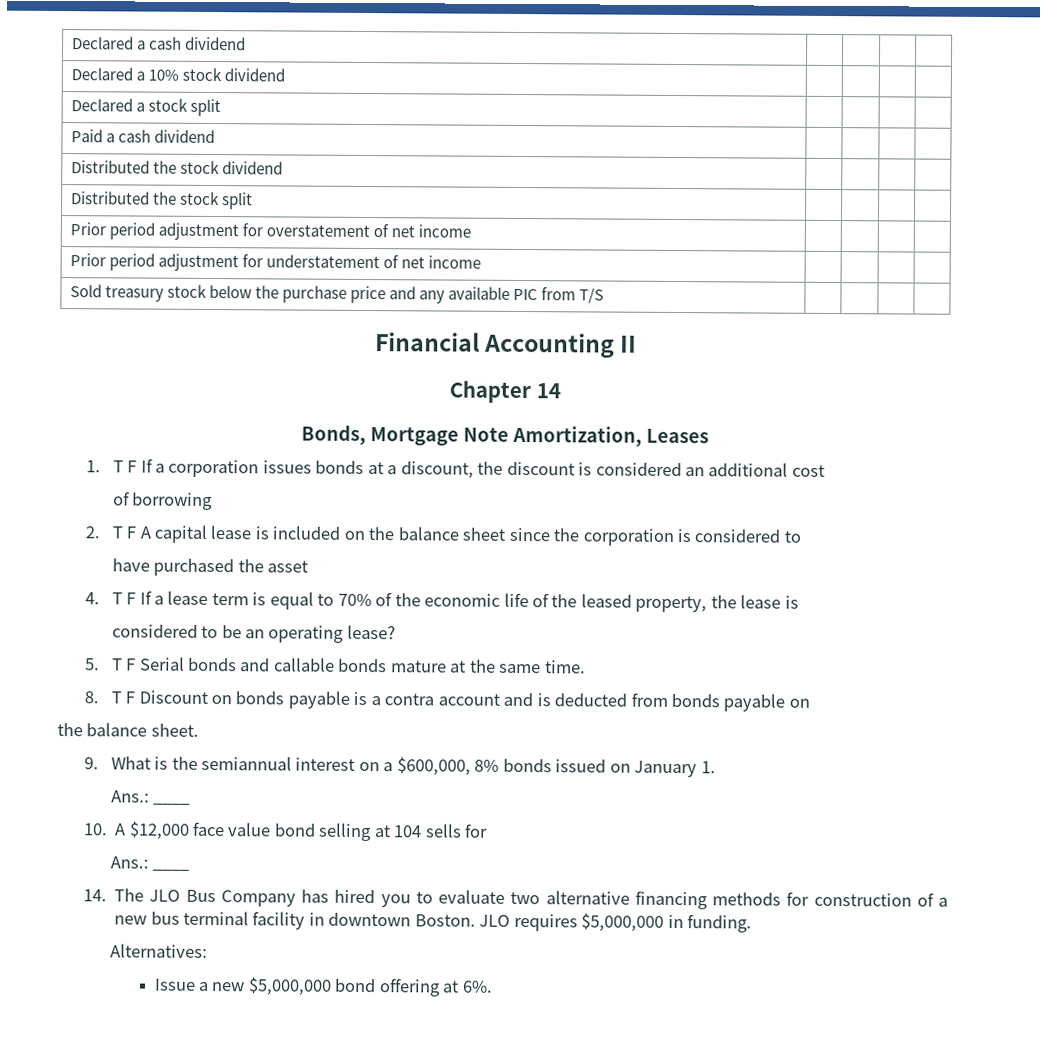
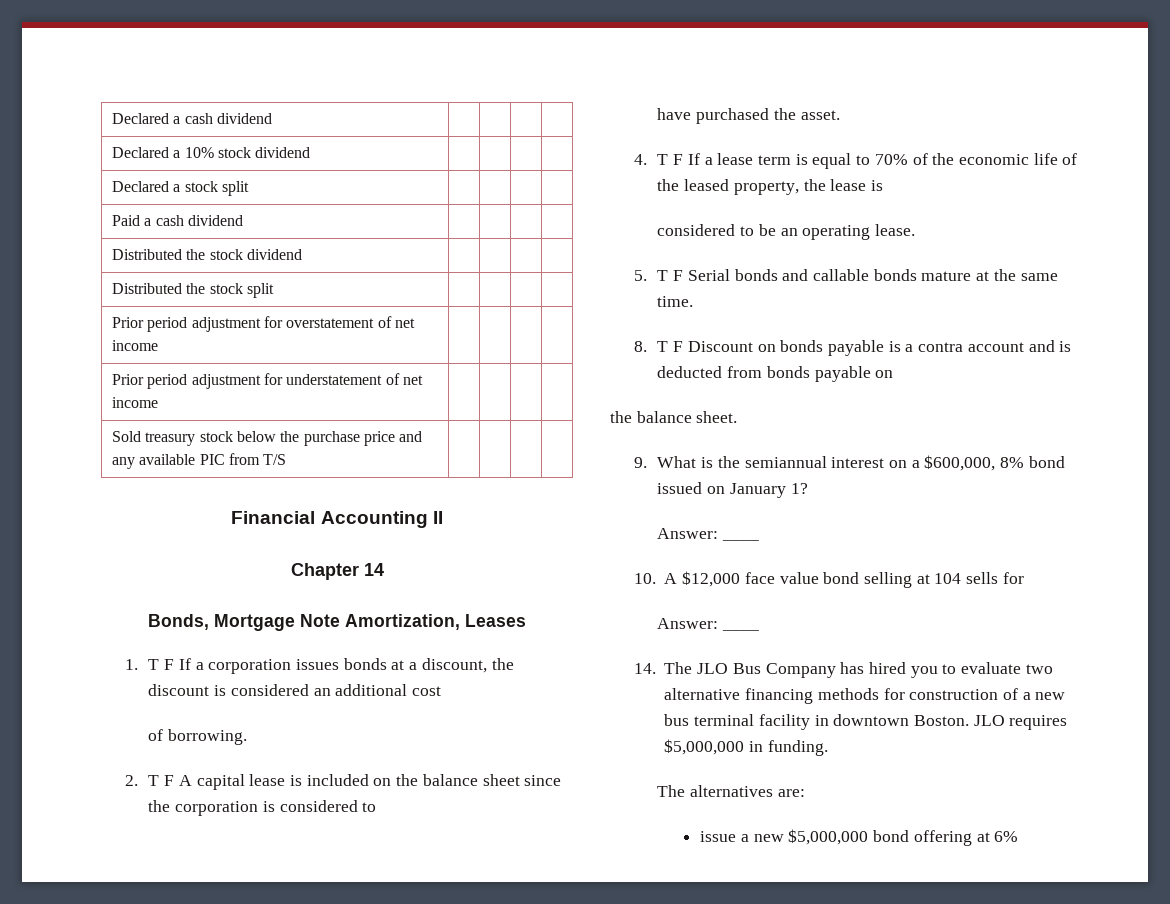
[132,492,214,511] borrowing -> [168,729,248,745] borrowing.
[266,560,308,573] asset -> [800,110,840,120] asset.
[346,624,396,640] lease? -> [874,224,915,236] lease.
[502,758,552,773] bonds -> [1028,456,1065,468] bond
[700,761,716,774] [110,790,150,803] 1. // Ans.: -> [790,483,808,494] [657,528,719,539] 1? // Answer:
[109,856,149,869] Ans.: -> [657,618,719,629] Answer:
[109,943,208,958] [153,978,196,991] Alternatives: // Issue -> [657,785,805,797] [700,831,737,842] The alternatives are: // issue
[461,980,493,993] 6%. -> [994,831,1019,842] 6%

